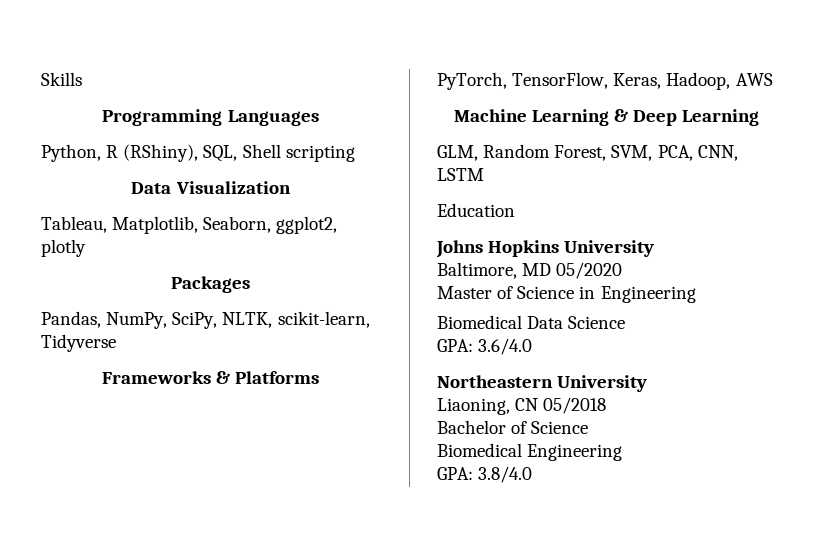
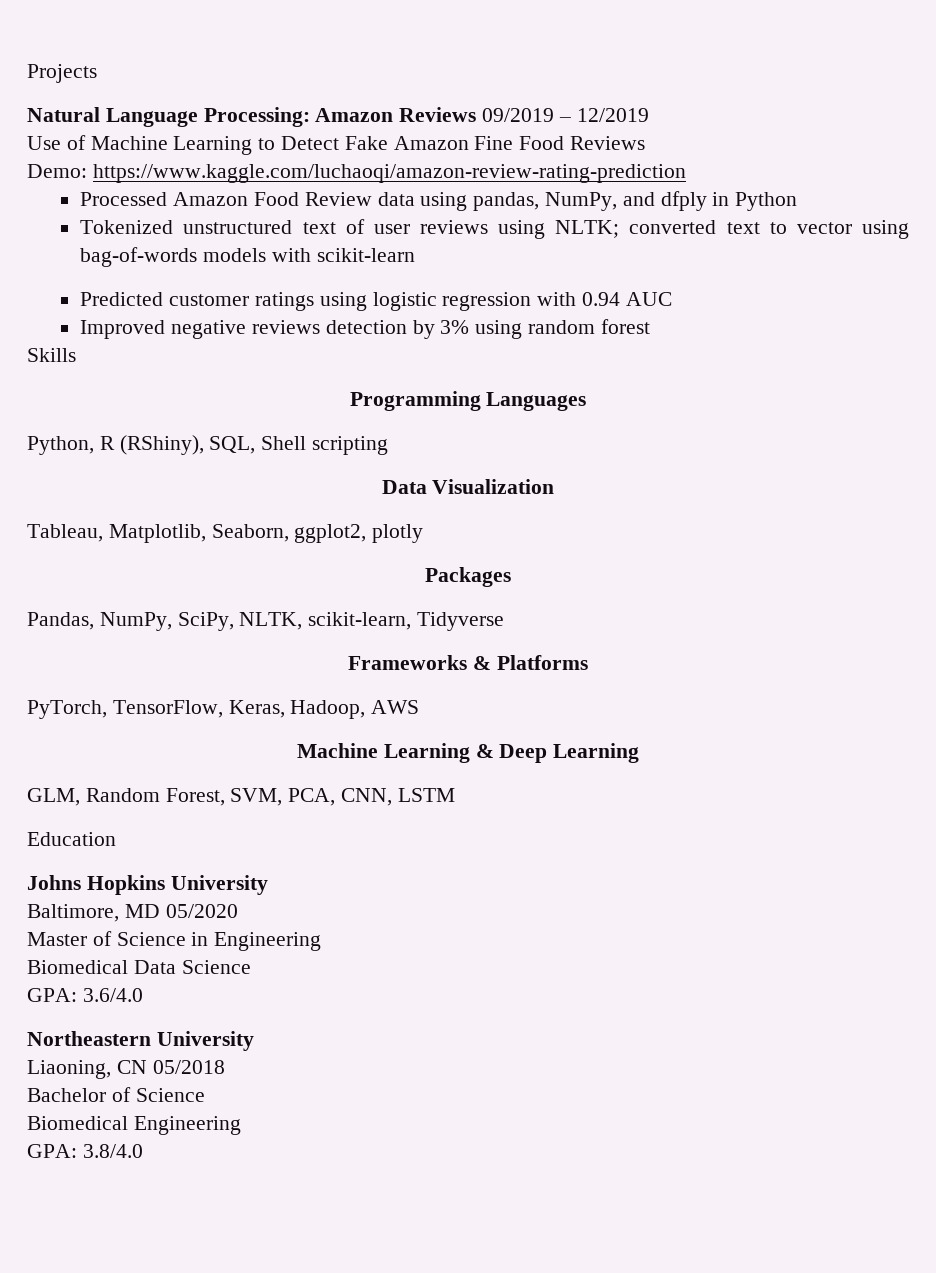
(41, 79) none -> [27,64,97,83] [27,107,649,127] [27,135,646,155] [27,164,686,183] [80,191,798,211] [80,219,909,239] [80,247,415,267] [80,292,672,311] [80,319,650,339] Projects // Natural Language Processing: Amazon Reviews 09/2019 – 12/2019 // Use of Machine Learning to Detect Fake Amazon Fine Food Reviews // Demo: https://www.kaggle.com/luchaoqi/amazon-review-rating-prediction // Processed Amazon Food Review data using pandas, NumPy, and dfply in Python // Tokenized unstructured text of user reviews using NLTK; converted text to vector using bag-of-words models with scikit-learn // Predicted customer ratings using logistic regression with 0.94 AUC // Improved negative reviews detection by 3% using random forest //

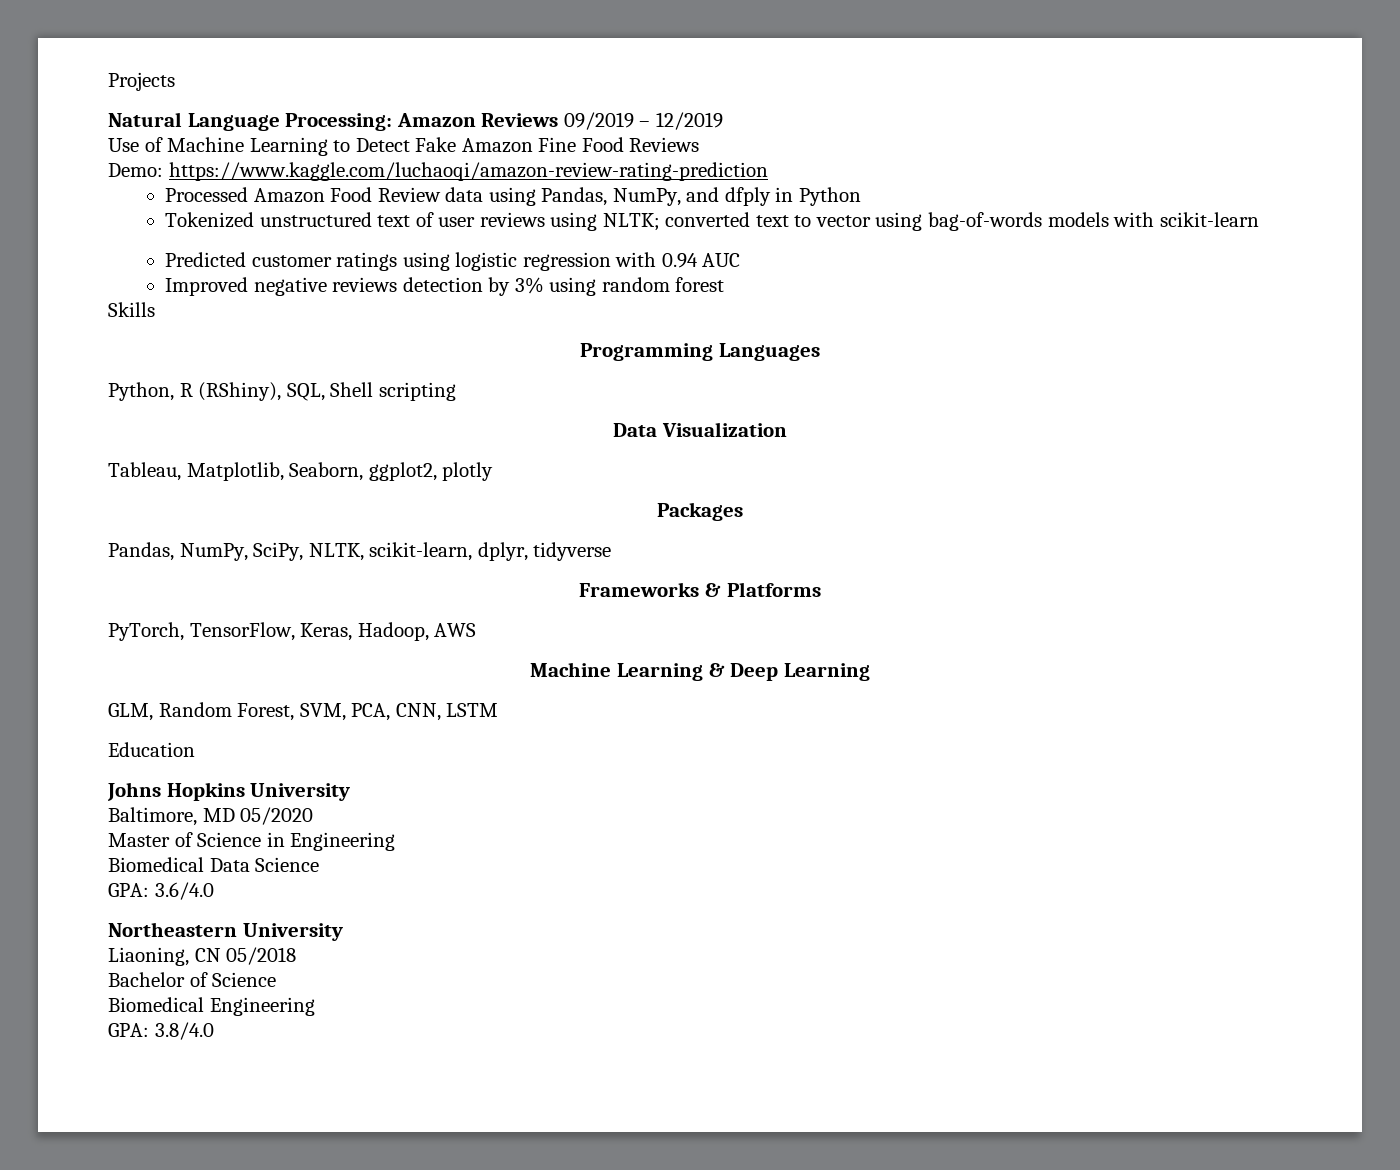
[473,192,540,211] pandas, -> [541,187,608,206] Pandas,
[417,612,505,631] Tidyverse -> [477,542,612,561] dplyr, tidyverse

